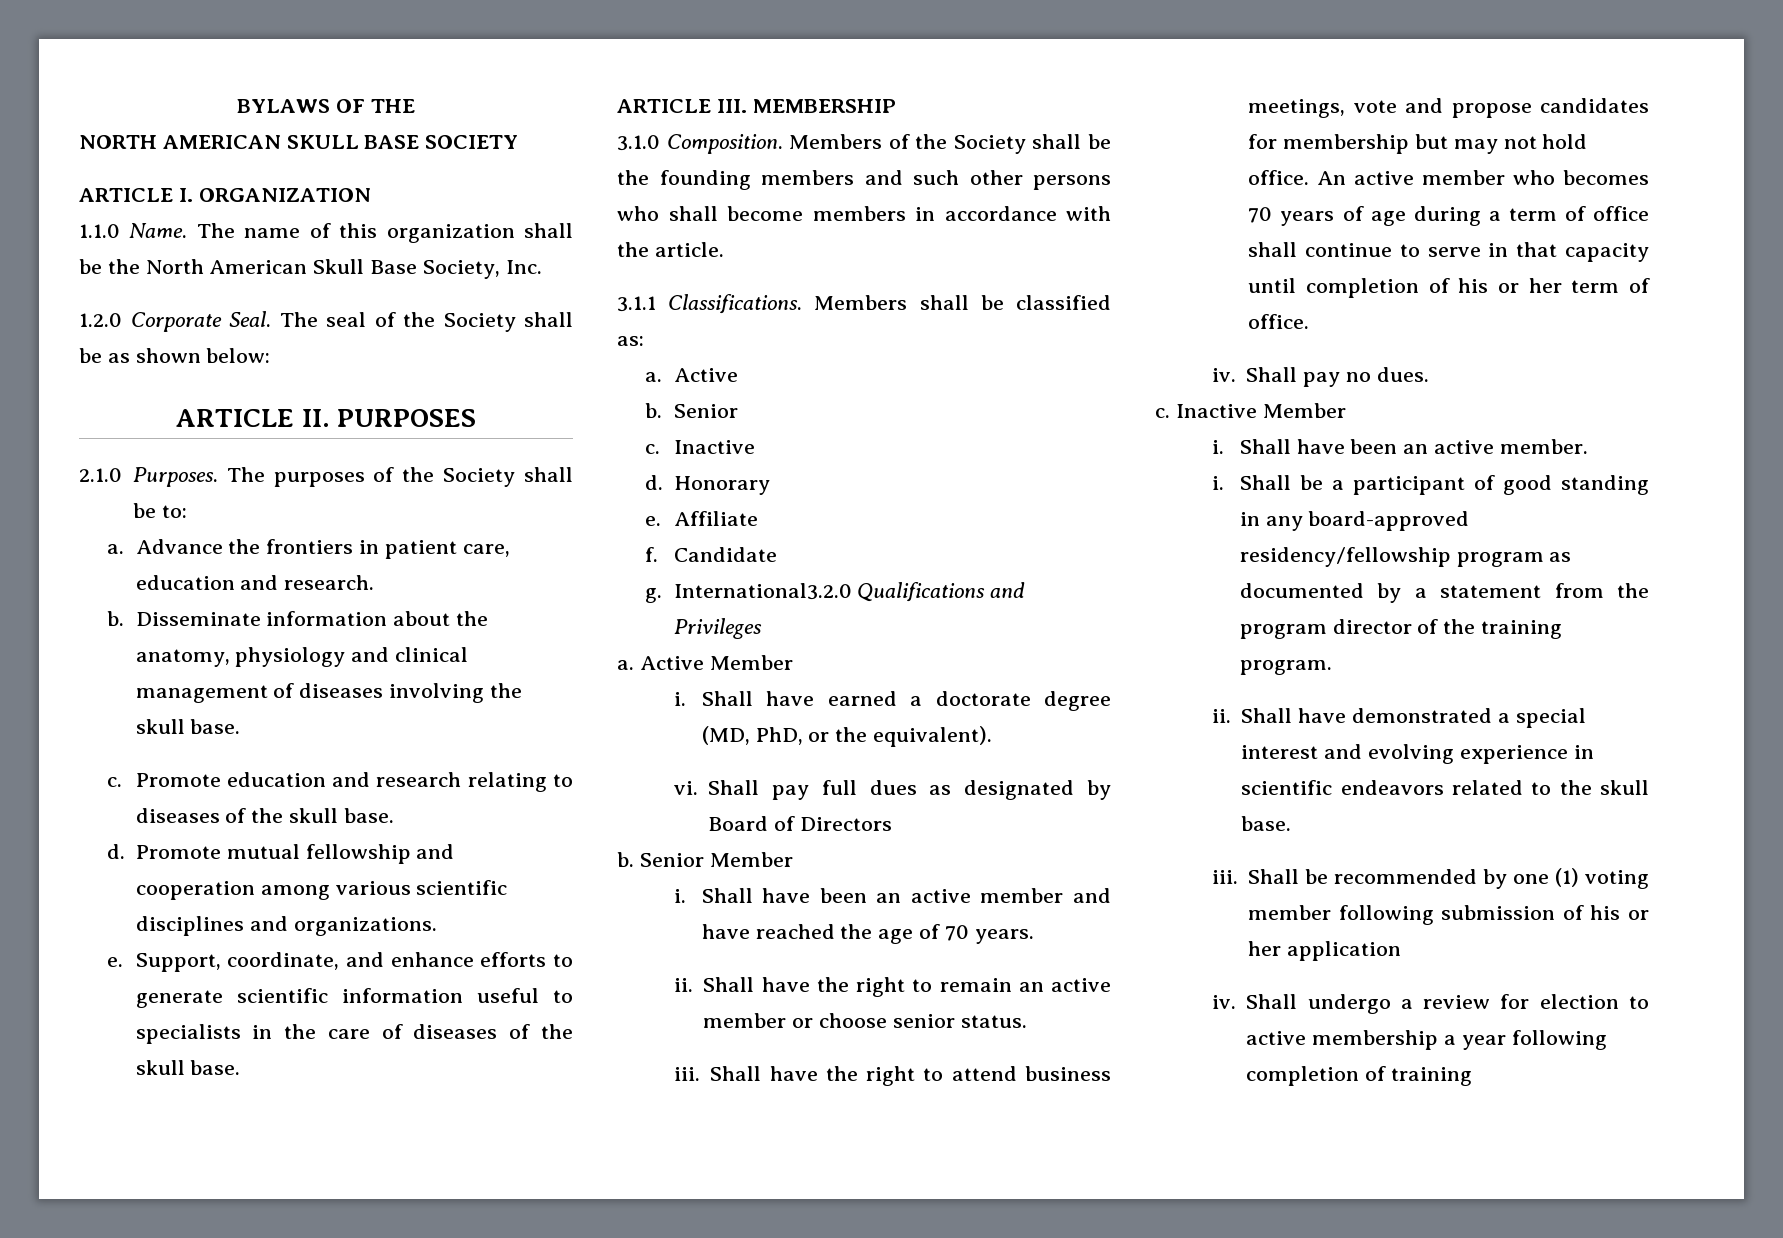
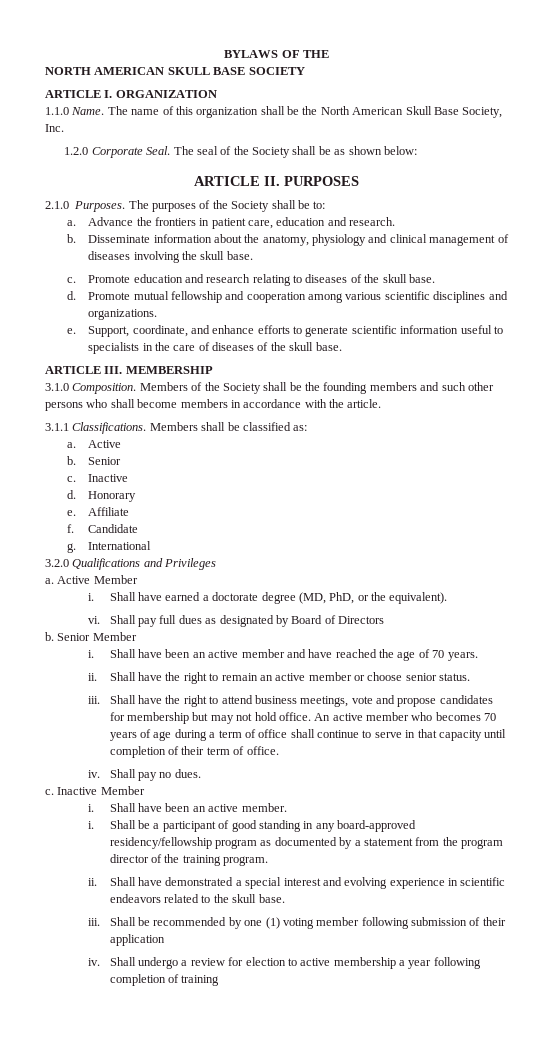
[673,583,852,600] International3.2.0 -> [88,541,152,550] [45,559,69,567] International // 3.2.0
[1458,278,1562,293] his or her -> [181,746,205,755] their
[1590,905,1649,920] [1248,941,1282,956] his or her -> [482,917,506,926] their

